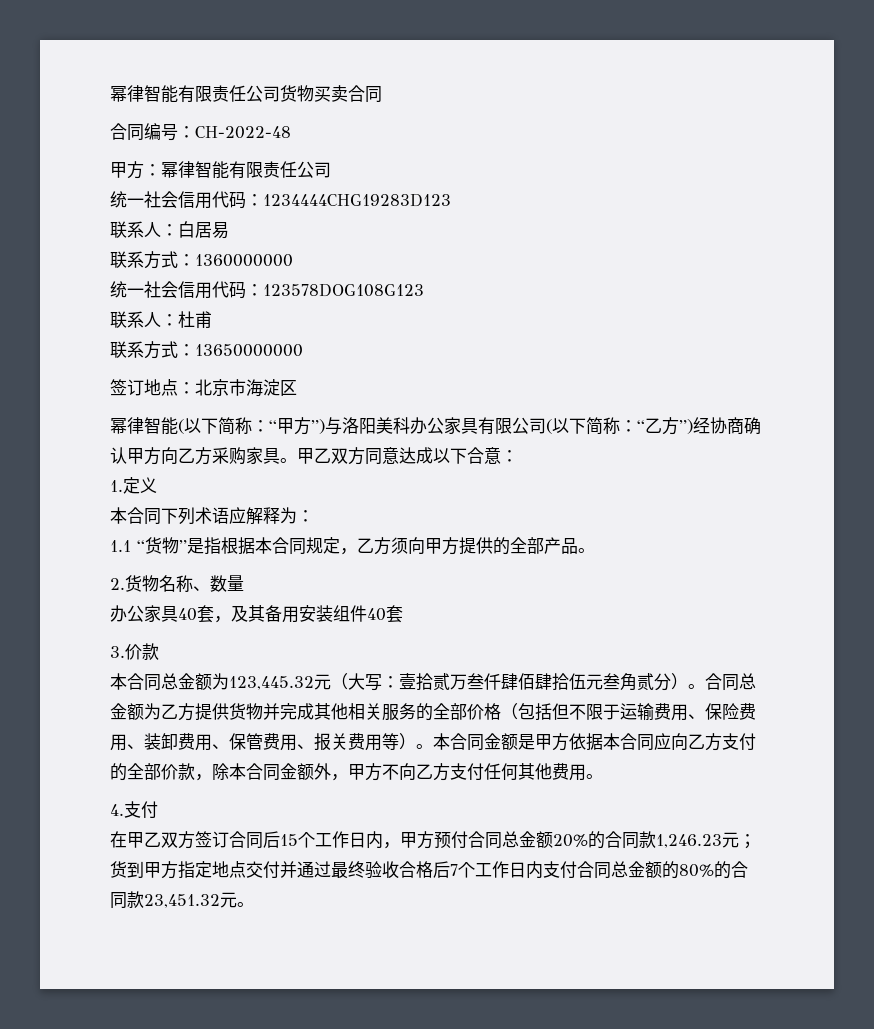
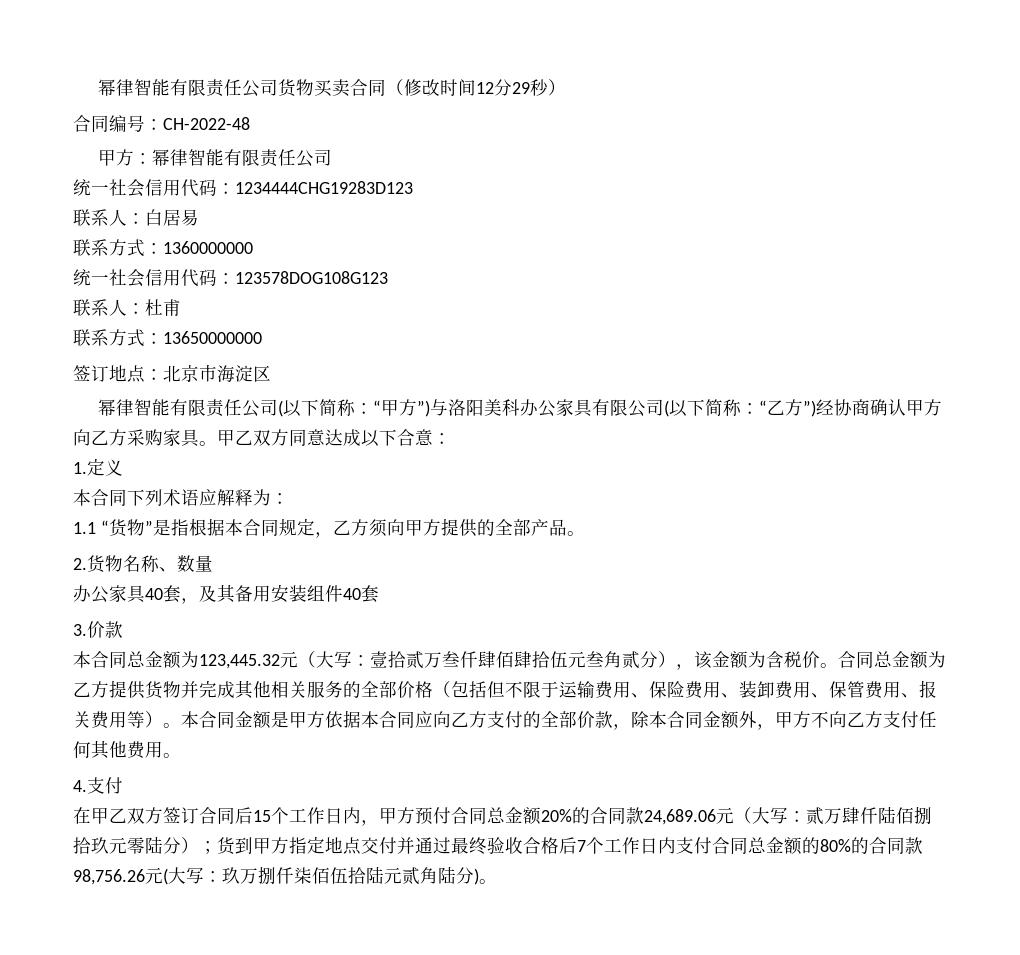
(382, 94) none -> [385,79,566,96] （修改时间12分29秒）
(178, 426) none -> [169,399,278,417] 有限责任公司
(688, 681) none -> [676,651,820,670] ，该金额为含税价
[656,832,739,848] 1,246.23元 -> [644,806,932,825] [73,836,199,854] 24,689.06元（大写：贰万肆仟陆佰捌拾玖元零陆分）
[144,892,237,908] 23,451.32元 -> [73,866,479,885] 98,756.26元(大写：玖万捌仟柒佰伍拾陆元贰角陆分)

